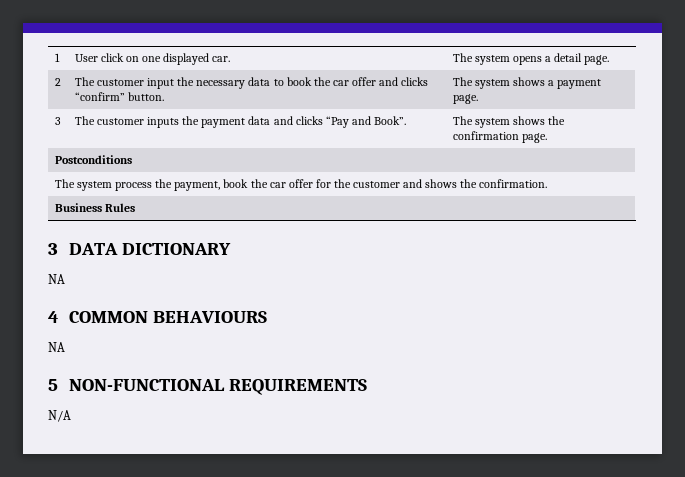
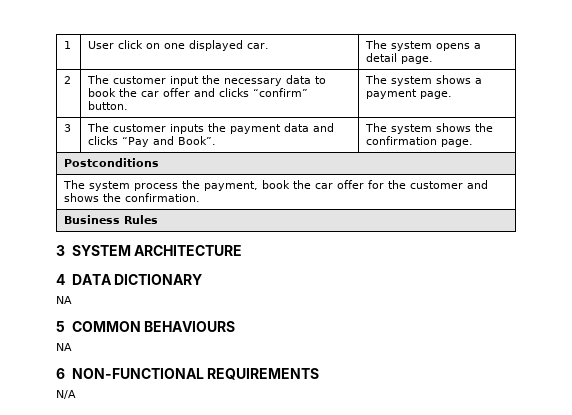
(58, 249) none -> [71,245,243,256] [56,274,65,285] SYSTEM ARCHITECTURE // 4
[48,311,59,323] 4 -> [56,321,65,332] 5
[48,379,58,391] 5 -> [56,368,65,379] 6

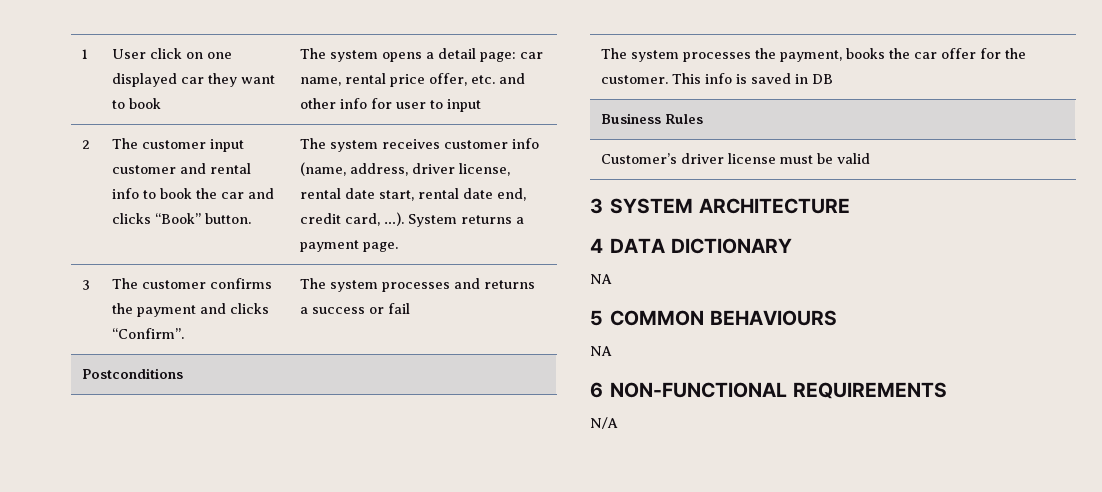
[247,43,270,49] car. -> [180,73,275,87] [111,98,161,109] car they want to book
[401,56,434,64] page. -> [479,52,543,62] [299,73,525,87] [299,98,481,112] page: car name, rental price offer, etc. and other info for user to input
[202,75,312,86] the necessary data -> [111,163,251,174] [111,188,139,199] customer and rental info
[163,88,309,97] offer and clicks “confirm” -> [247,188,274,199] [111,213,201,224] and clicks “Book”
[436,75,472,84] shows -> [381,138,539,149] [299,162,510,176] [299,188,526,201] [299,212,512,227] receives customer info (name, address, driver license, rental date start, rental date end, credit card, …). System returns
[170,124,205,134] inputs -> [209,278,272,289] confirms
[284,123,335,132] [88,136,217,147] [365,123,494,134] [366,136,474,147] data and clicks “Pay and Book”. | The system shows the confirmation page. -> [199,303,269,314] [111,328,184,339] [299,278,535,292] [299,303,410,314] and clicks “Confirm”. | The system processes and returns a success or fail
[134,183,179,191] process -> [682,52,751,62] processes
[262,180,291,189] book -> [845,48,885,59] books
[410,180,489,189] [64,193,201,202] [64,215,159,224] customer and shows the confirmation. // Business Rules -> [600,73,833,84] [600,113,703,124] [600,153,870,164] customer. This info is saved in DB // Business Rules // Customer’s driver license must be valid

